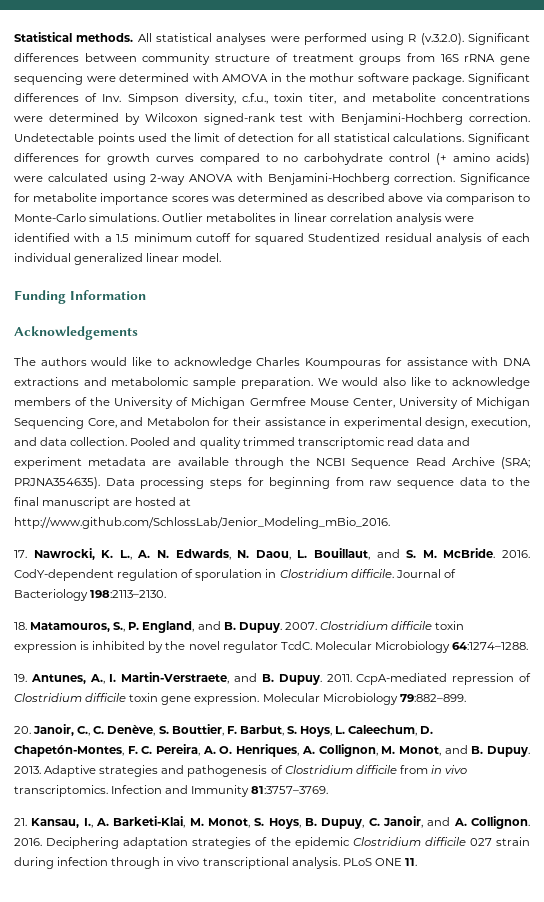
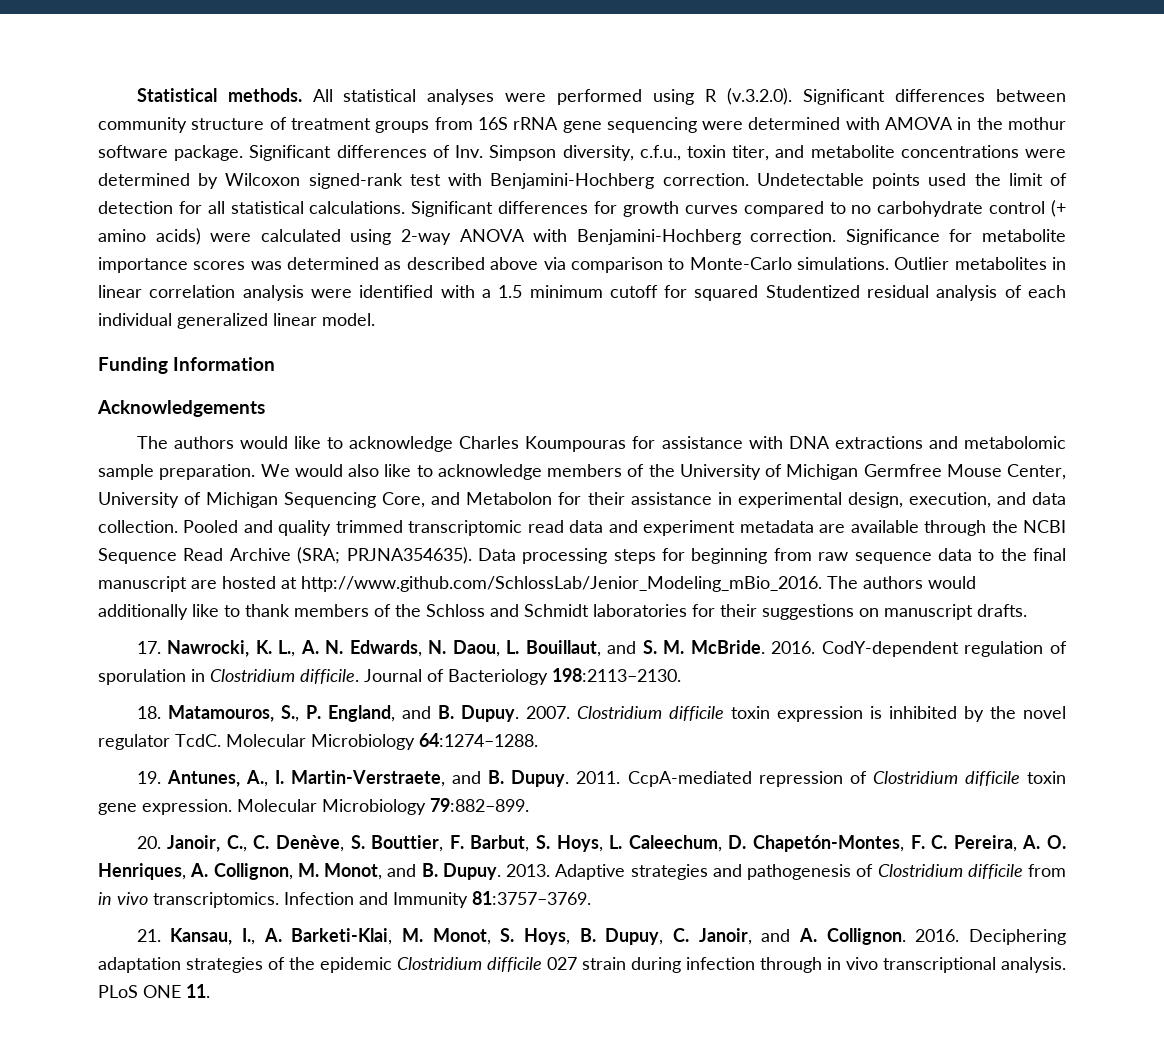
(390, 523) none -> [827,576,976,589] [98,604,1027,620] The authors would additionally like to thank members of the Schloss and Schmidt laboratories for their suggestions on manuscript drafts.

